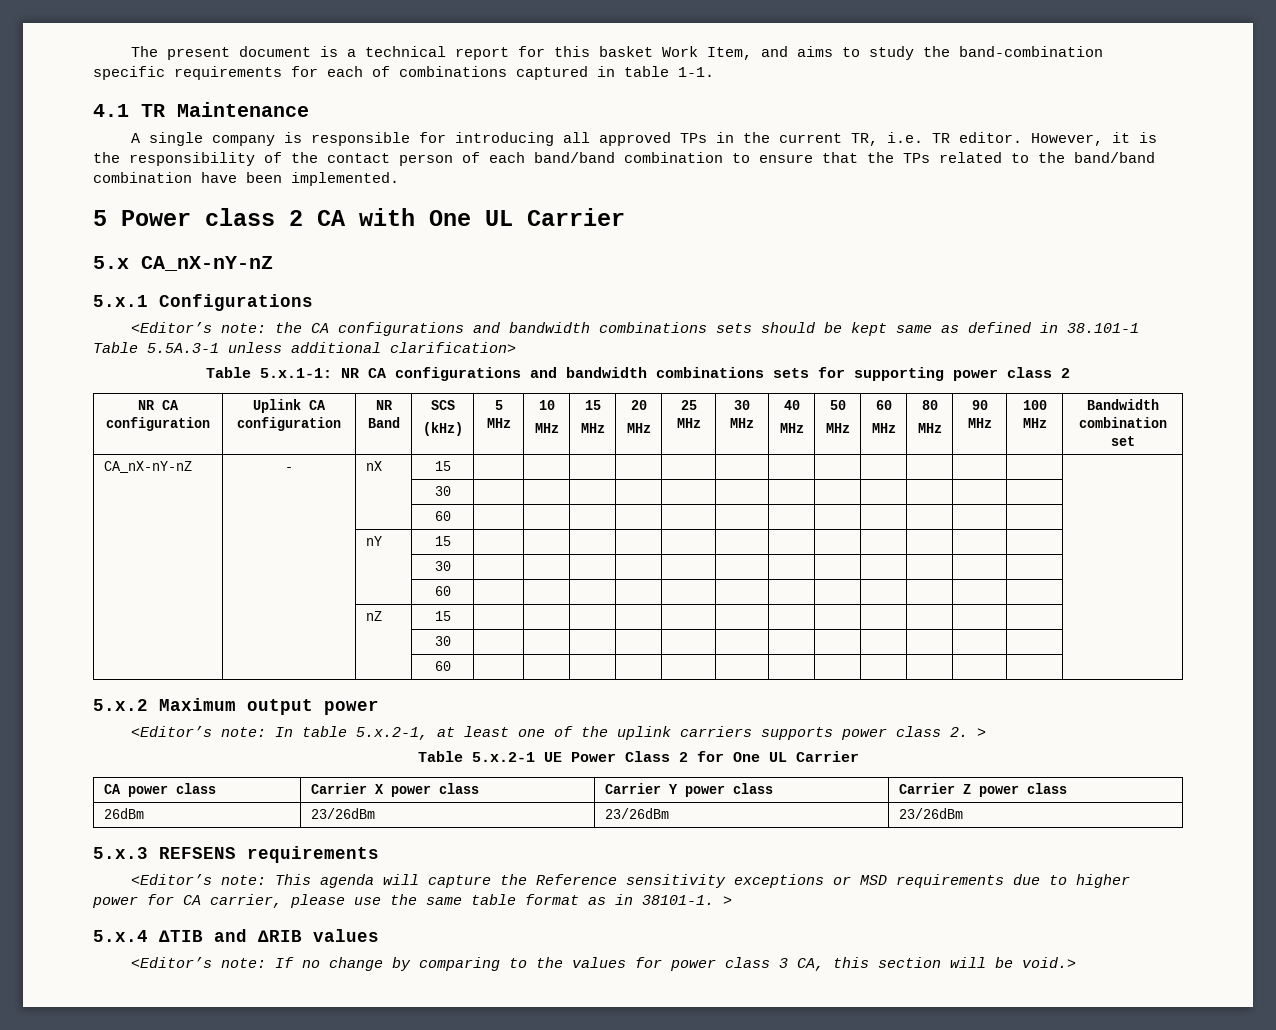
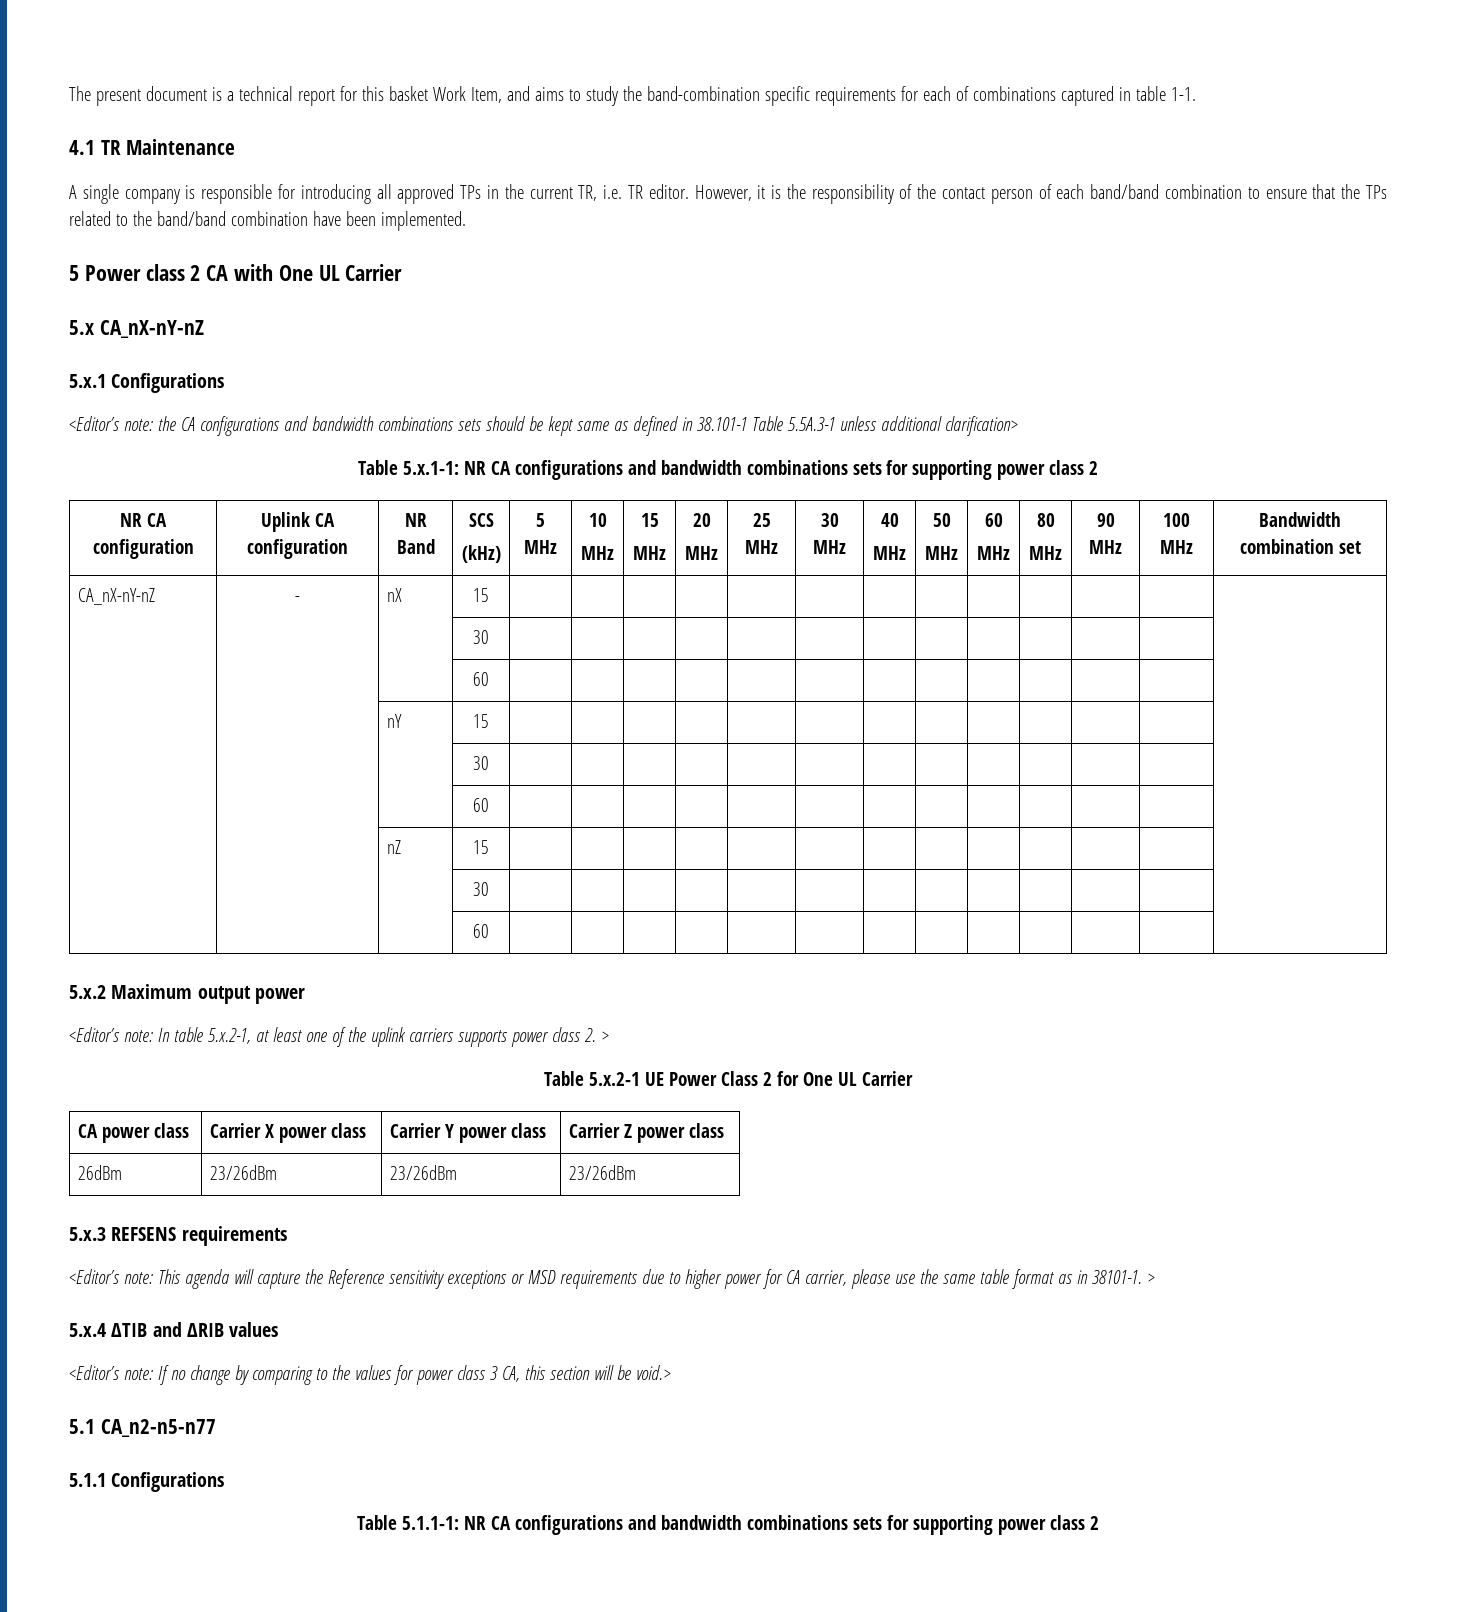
(1076, 962) none -> [69,1419,216,1437] [69,1472,225,1492] [357,1515,1099,1535] // 5.1 CA_n2-n5-n77 // 5.1.1 Configurations // Table 5.1.1-1: NR CA configurations and bandwidth combinations sets for supporting power class 2

